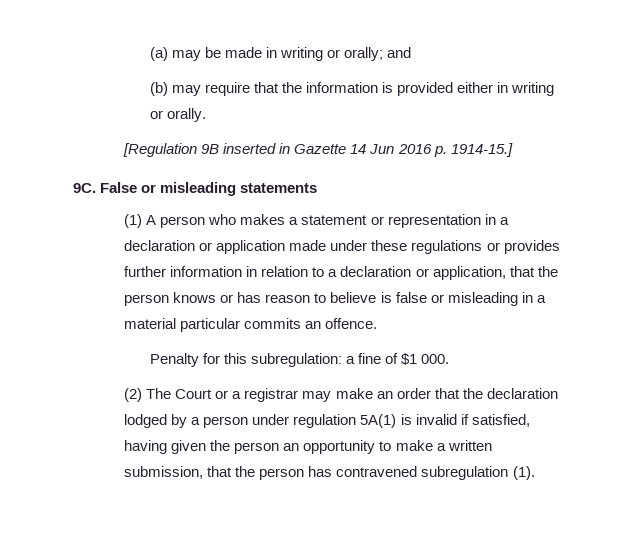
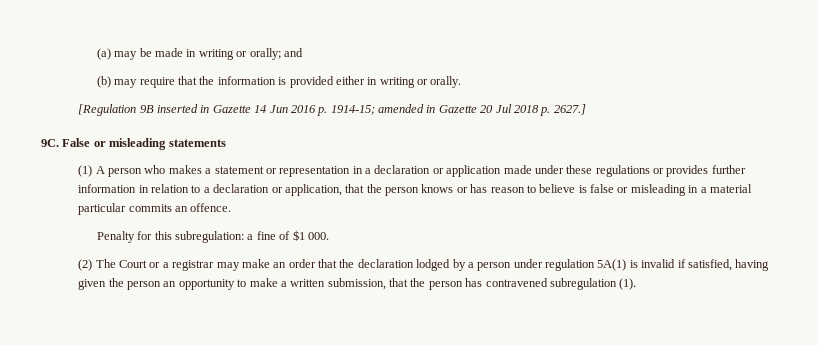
[450,143,513,157] 1914-15.] -> [330,104,586,116] 1914-15; amended in Gazette 20 Jul 2018 p. 2627.]

